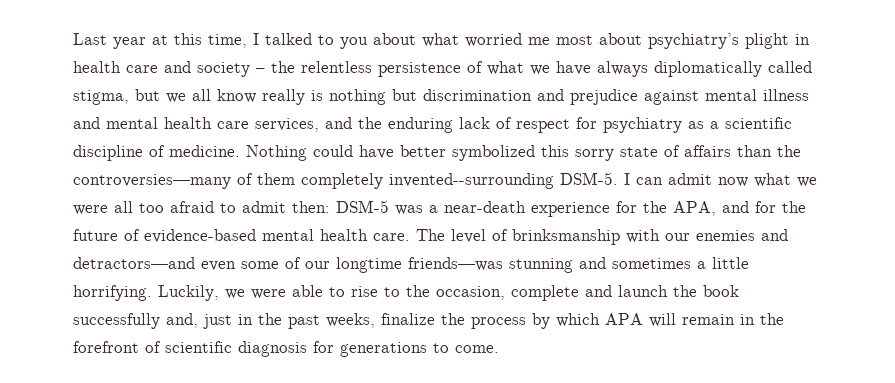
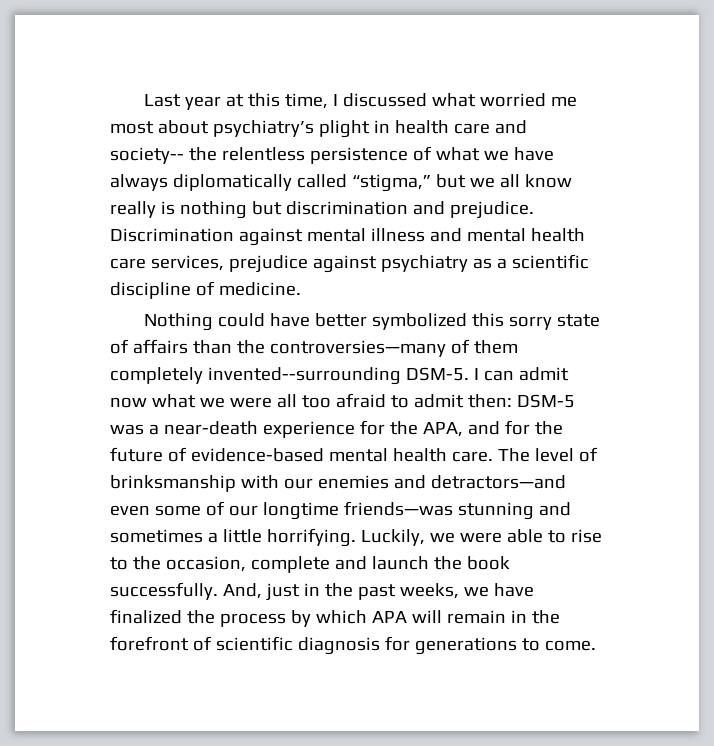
[265,33,416,49] talked to you about -> [343,93,428,107] discussed
[197,62,265,77] society – -> [110,147,184,164] society--
[73,90,129,105] stigma, -> [351,174,431,192] “stigma,”
[570,89,638,105] prejudice -> [449,201,534,219] [110,228,234,242] prejudice. Discrimination
[325,117,597,133] and the enduring lack of respect for -> [228,255,377,273] prejudice against
(240, 151) none -> (301, 289) //
[73,313,198,329] successfully and, -> [110,582,262,600] successfully. And,
[381,313,435,325] finalize -> [463,583,534,597] [110,609,182,624] we have finalized

